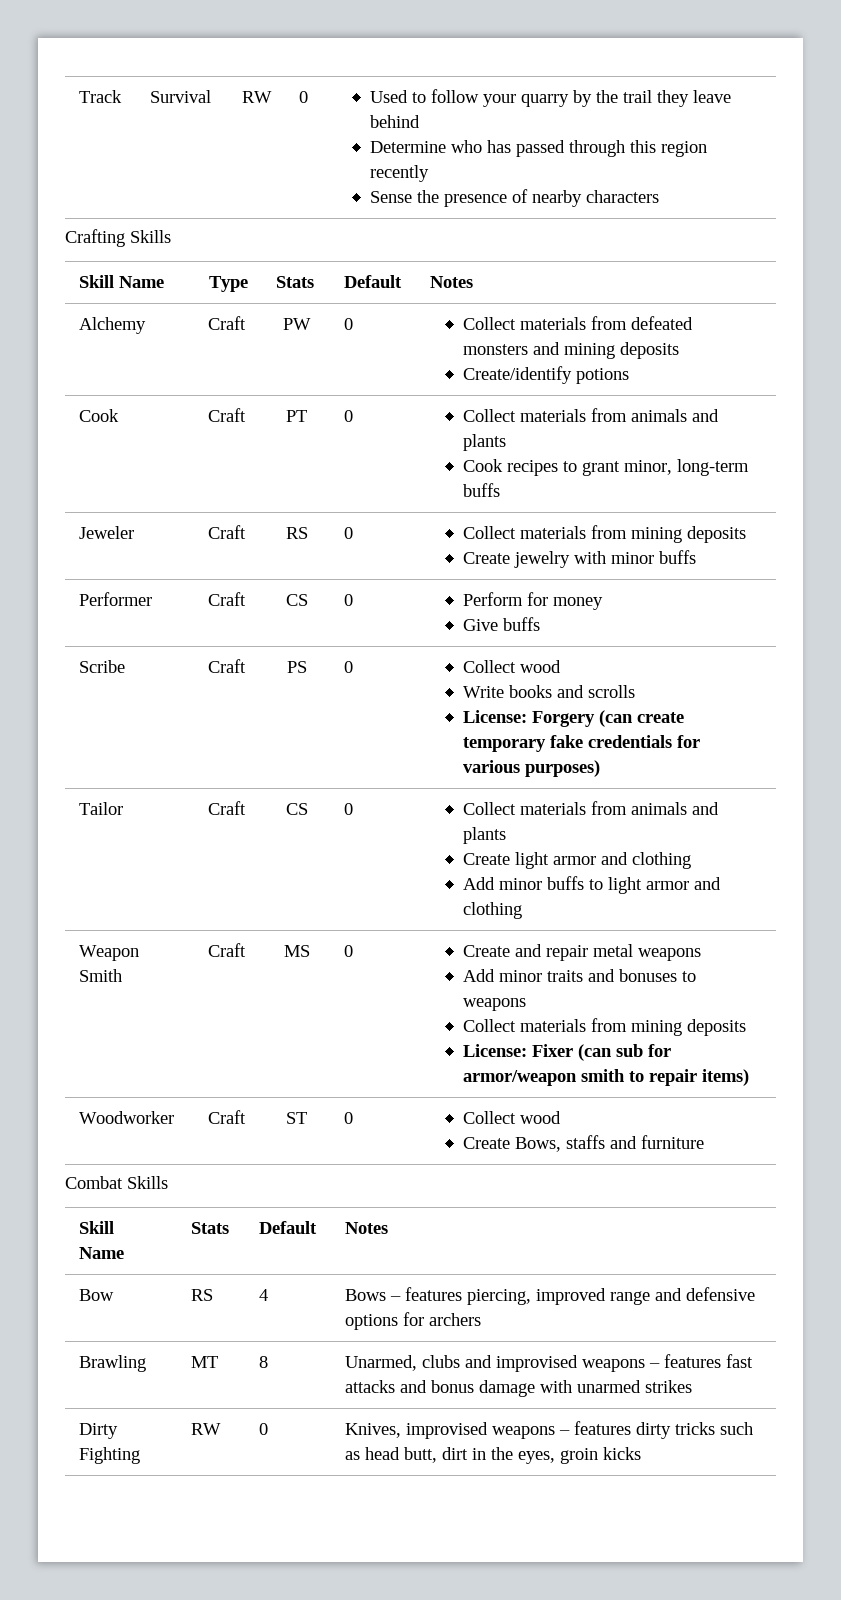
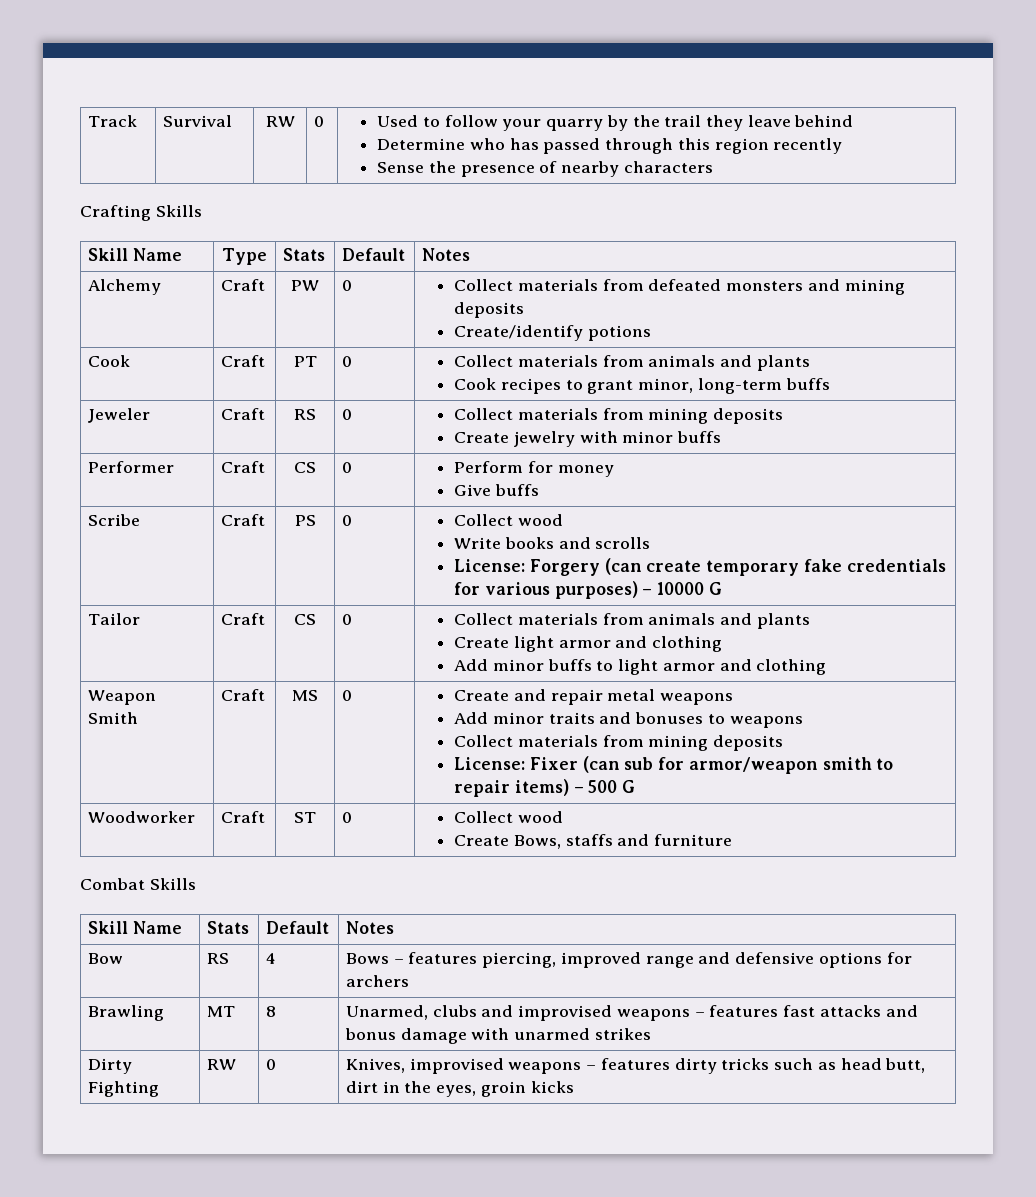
(601, 768) none -> [642,582,722,595] – 10000 G
(750, 1077) none -> [573,780,636,793] – 500 G

